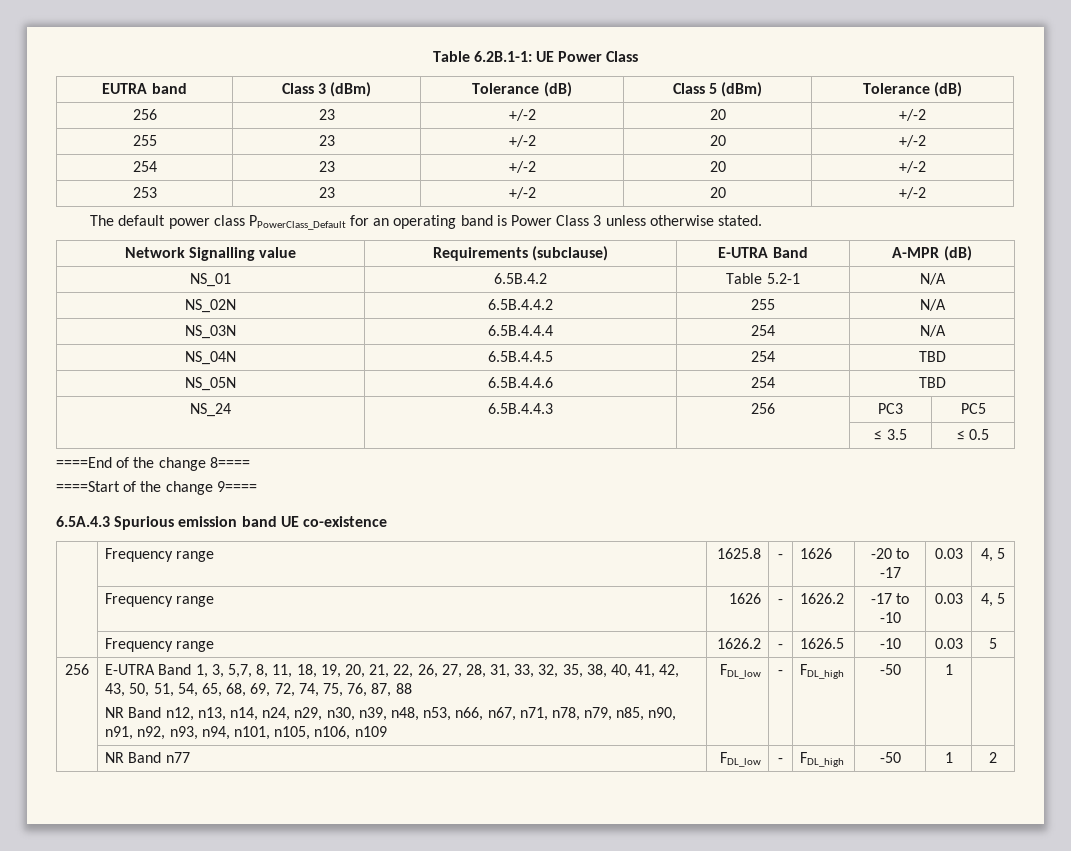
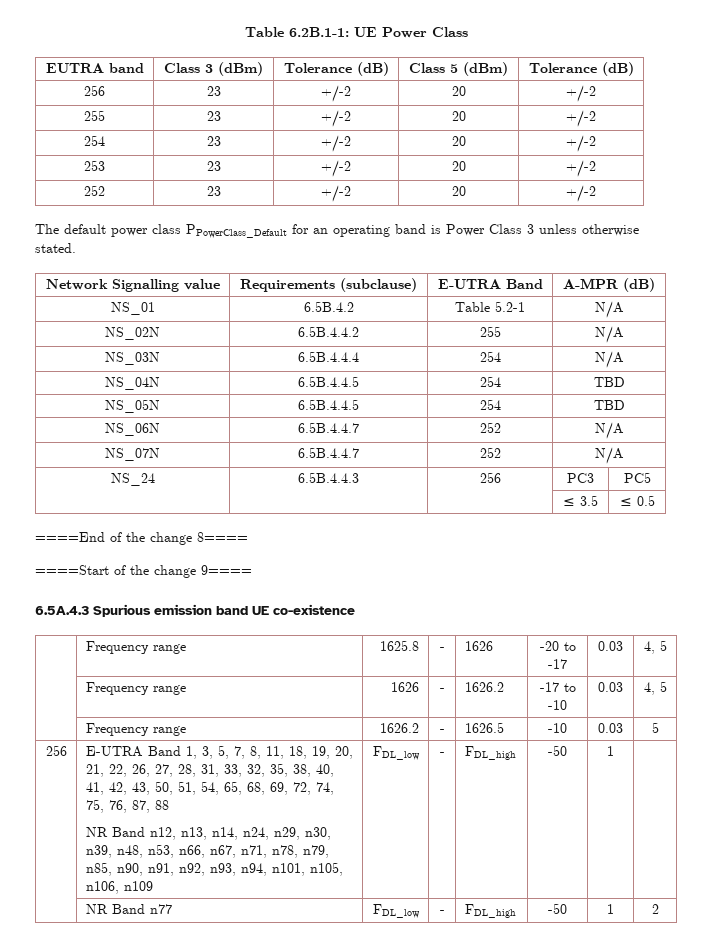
(926, 193) none -> [84,185,105,196] [206,186,221,196] [321,185,351,202] [451,186,466,196] [566,185,596,202] // 252 | 23 | +/-2 | 20 | +/-2
[488,377,553,388] [751,377,775,388] [918,377,946,388] 6.5B.4.4.6 | 254 | TBD -> [298,399,359,410] [479,399,501,410] [593,400,625,410] [105,423,160,436] [298,422,359,433] [479,422,501,433] [594,422,624,439] [105,448,160,461] [298,447,359,458] [479,447,501,458] [594,447,624,464] 6.5B.4.4.5 | 254 | TBD // NS_06N | 6.5B.4.4.7 | 252 | N/A // NS_07N | 6.5B.4.4.7 | 252 | N/A
[228,664,253,678] 5,7, -> [217,745,245,759] 5, 7,

